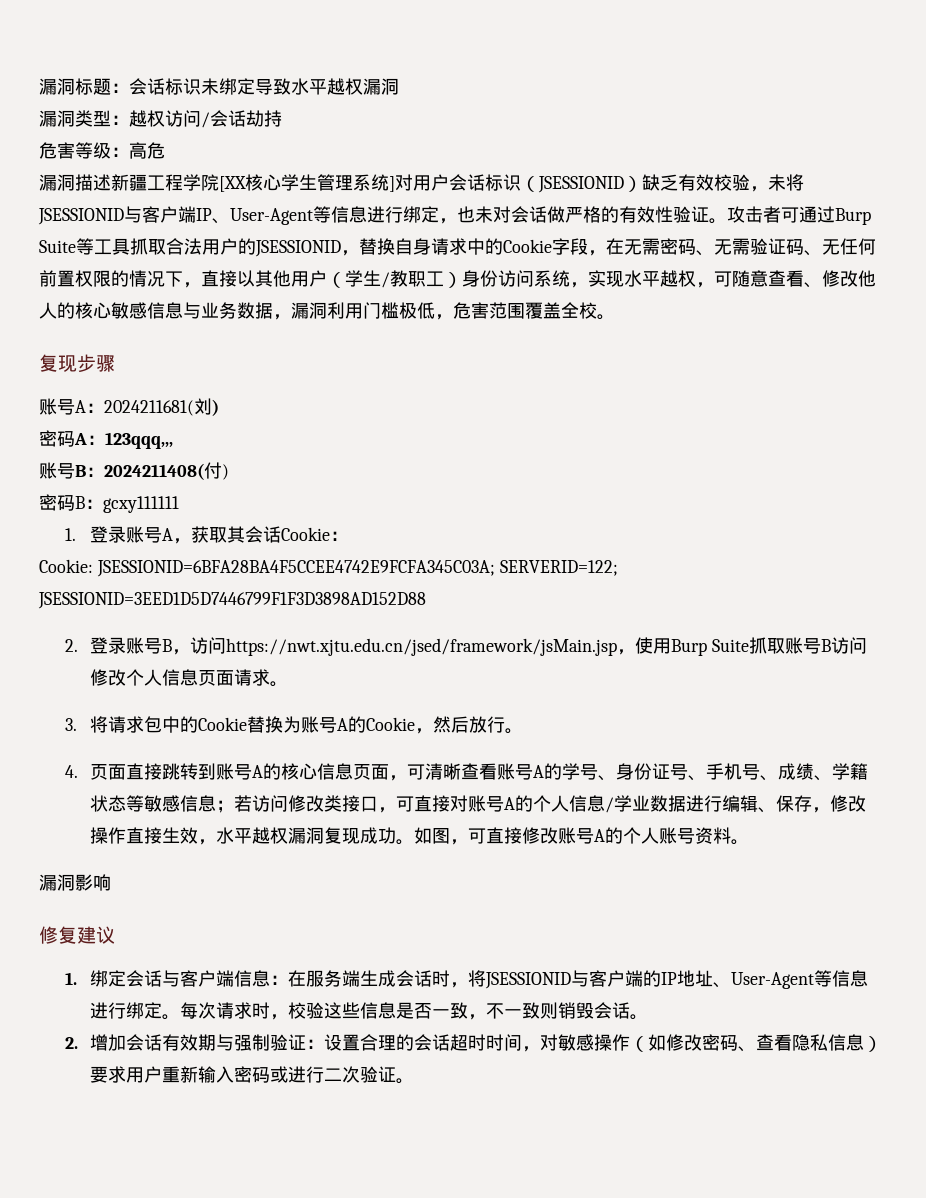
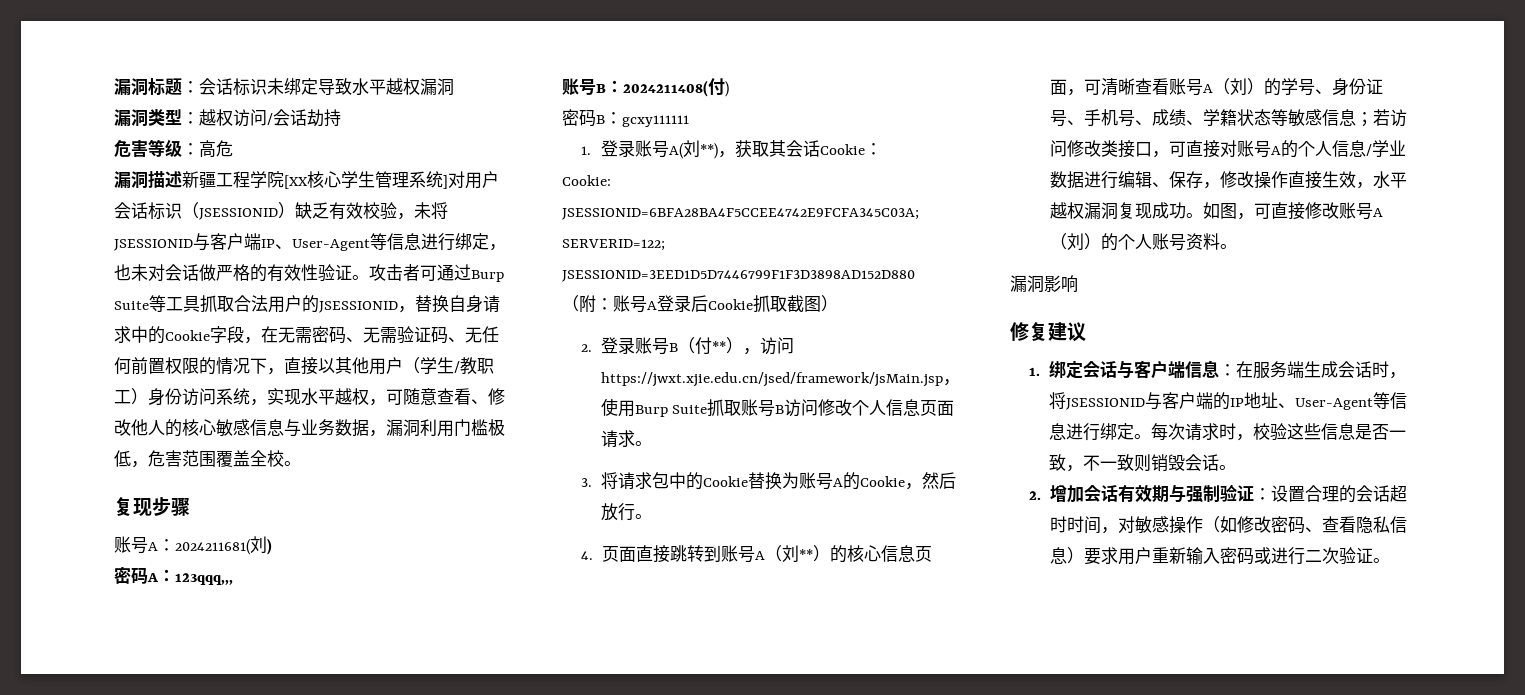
[162,528,174,541] A -> [668,140,718,159] A(刘**)
[38,592,426,609] JSESSIONID=3EED1D5D7446799F1F3D3898AD152D88 -> [562,270,915,282] [562,295,838,313] JSESSIONID=3EED1D5D7446799F1F3D3898AD152D880（附：账号A登录后Cookie抓取截图）
[172,637,618,656] ，访问https://nwt.xjtu.edu.cn/jsed/framework/jsMain.jsp -> [677,337,794,355] [600,372,943,387] （付**），访问https://jwxt.xjie.edu.cn/jsed/framework/jsMain.jsp
(264, 771) none -> [764,545,830,562] （刘**）
(545, 771) none -> [1212,78,1264,95] （刘）
(606, 835) none -> [1049,233,1101,250] （刘）

